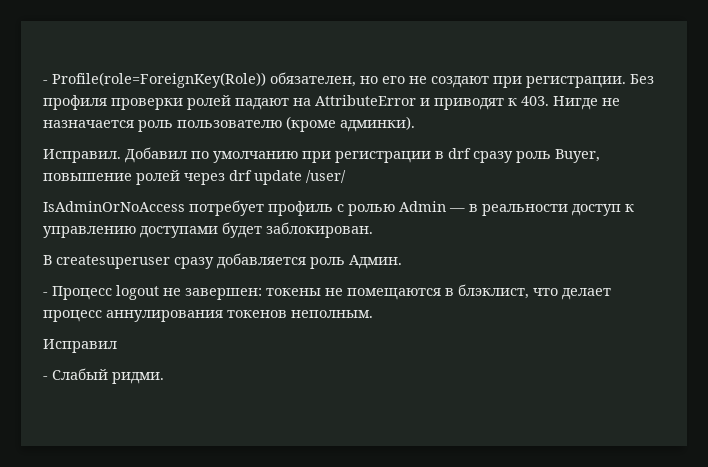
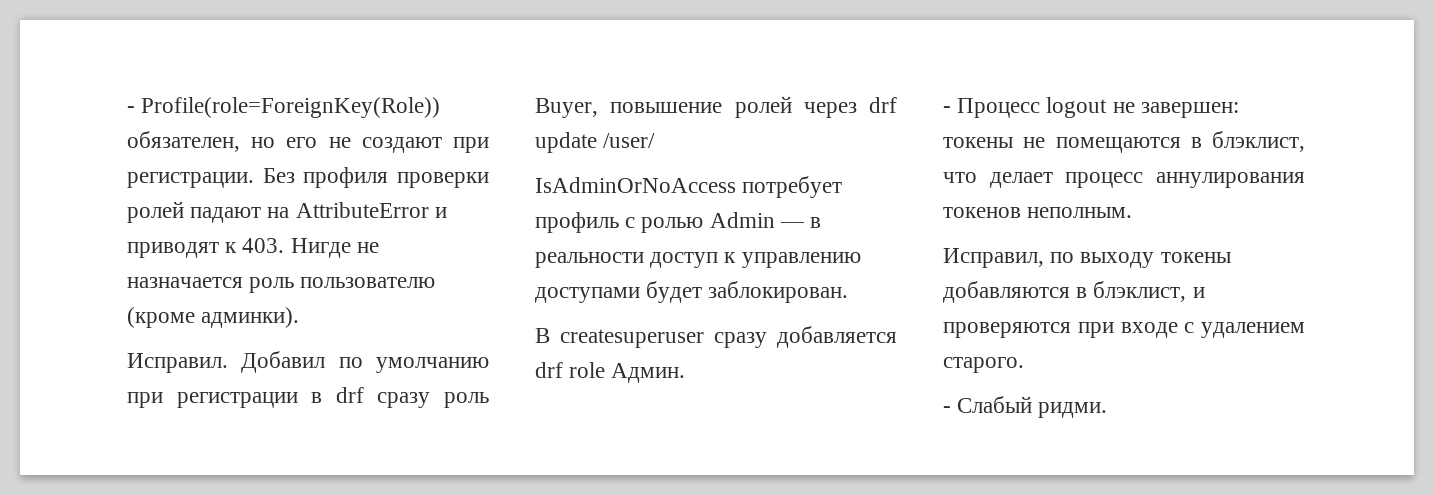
[310,257,345,269] роль -> [535,362,606,378] drf role
[43,339,117,353] Исправил -> [943,248,1231,268] [943,281,1205,303] [943,322,1305,338] [943,357,1024,373] Исправил, по выходу токены добавляются в блэклист, и проверяются при входе с удалением старого.

